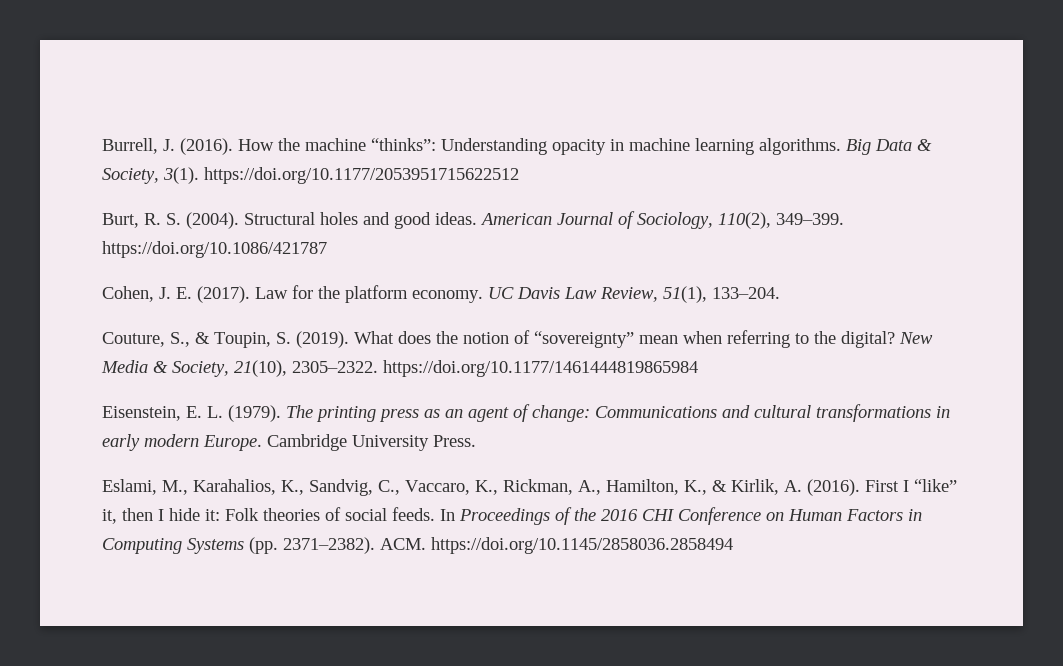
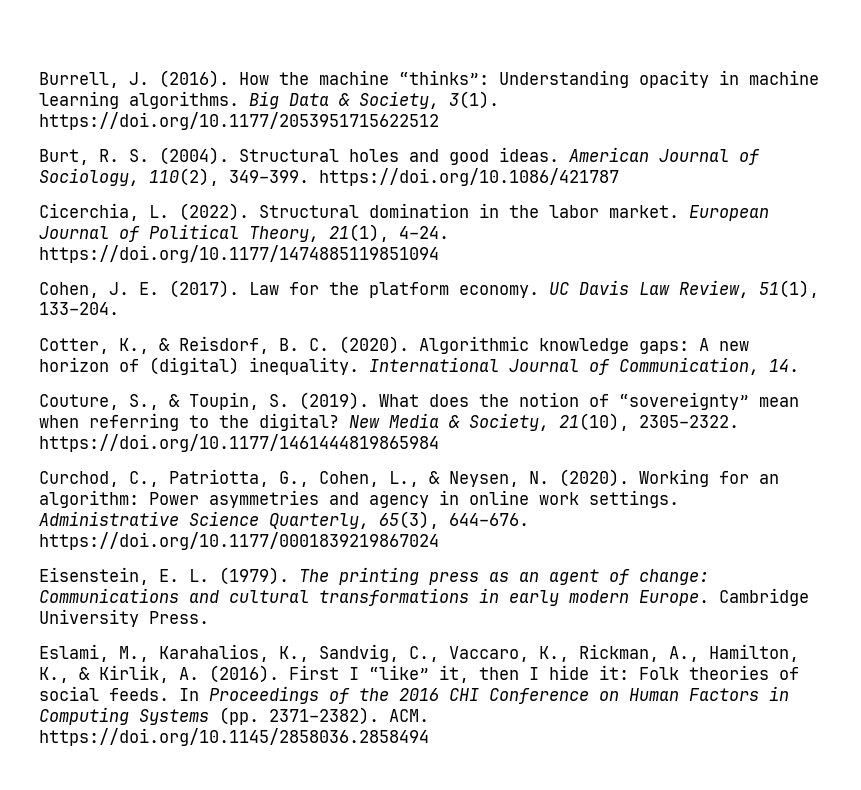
(327, 249) none -> [39,203,769,221] [39,224,449,242] [39,245,439,263] // Cicerchia, L. (2022). Structural domination in the labor market. European Journal of Political Theory, 21(1), 4–24. https://doi.org/10.1177/1474885119851094
(780, 293) none -> [39,336,749,354] [39,357,799,375] // Cotter, K., & Reisdorf, B. C. (2020). Algorithmic knowledge gaps: A new horizon of (digital) inequality. International Journal of Communication, 14.
(698, 368) none -> [39,469,779,487] [39,490,679,508] [39,511,529,529] [39,532,439,550] // Curchod, C., Patriotta, G., Cohen, L., & Neysen, N. (2020). Working for an algorithm: Power asymmetries and agency in online work settings. Administrative Science Quarterly, 65(3), 644–676. https://doi.org/10.1177/0001839219867024

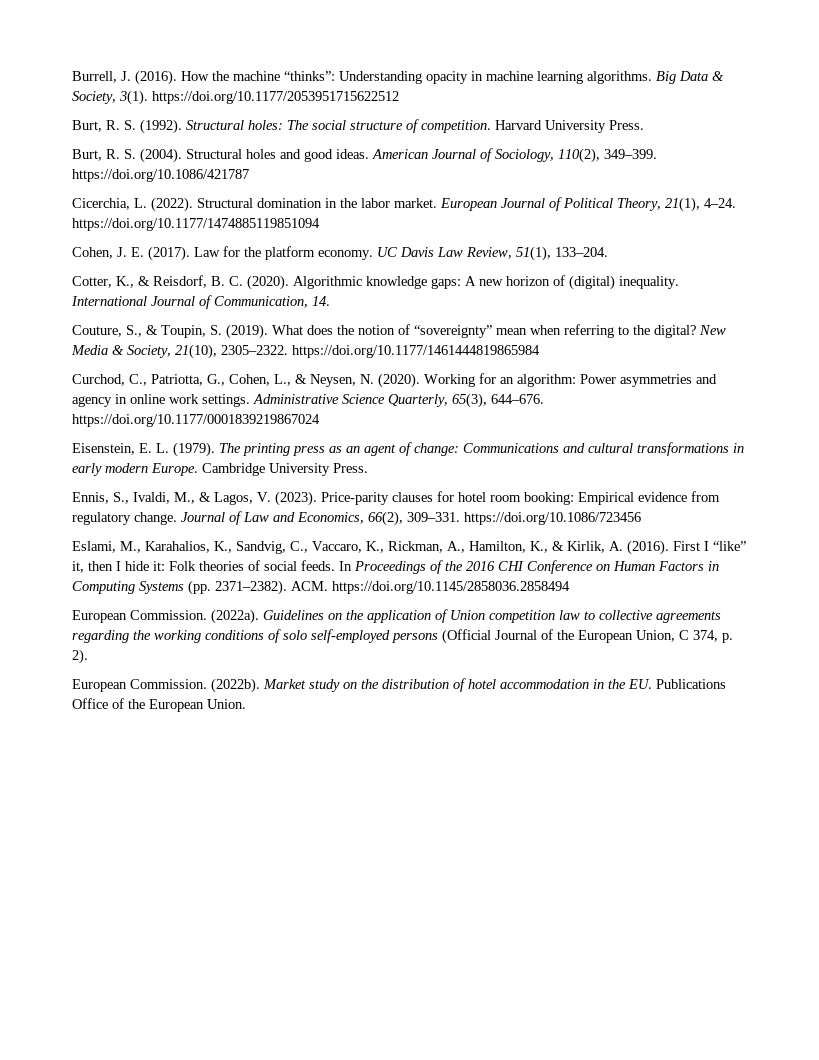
(439, 121) none -> [72,119,644,134] // Burt, R. S. (1992). Structural holes: The social structure of competition. Harvard University Press.
(209, 617) none -> [72,491,720,506] [72,511,641,526] // Ennis, S., Ivaldi, M., & Lagos, V. (2023). Price-parity clauses for hotel room booking: Empirical evidence from regulatory change. Journal of Law and Economics, 66(2), 309–331. https://doi.org/10.1086/723456
(429, 737) none -> [72,609,721,624] [72,629,733,644] [72,649,88,664] [72,678,726,693] [72,698,246,712] // European Commission. (2022a). Guidelines on the application of Union competition law to collective agreements regarding the working conditions of solo self-employed persons (Official Journal of the European Union, C 374, p. 2). // European Commission. (2022b). Market study on the distribution of hotel accommodation in the EU. Publications Office of the European Union.

